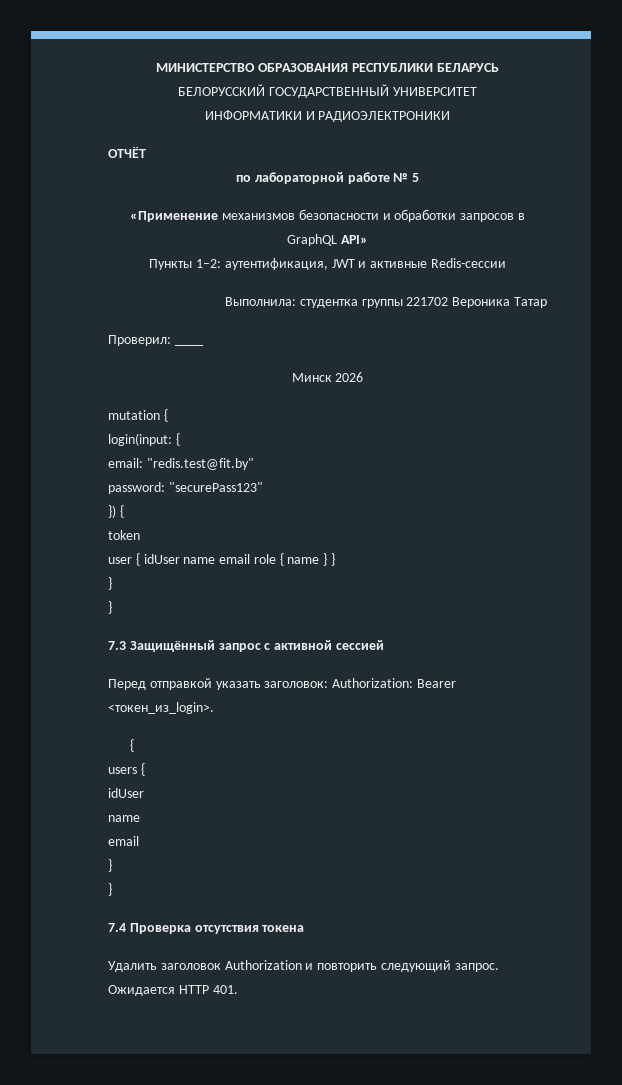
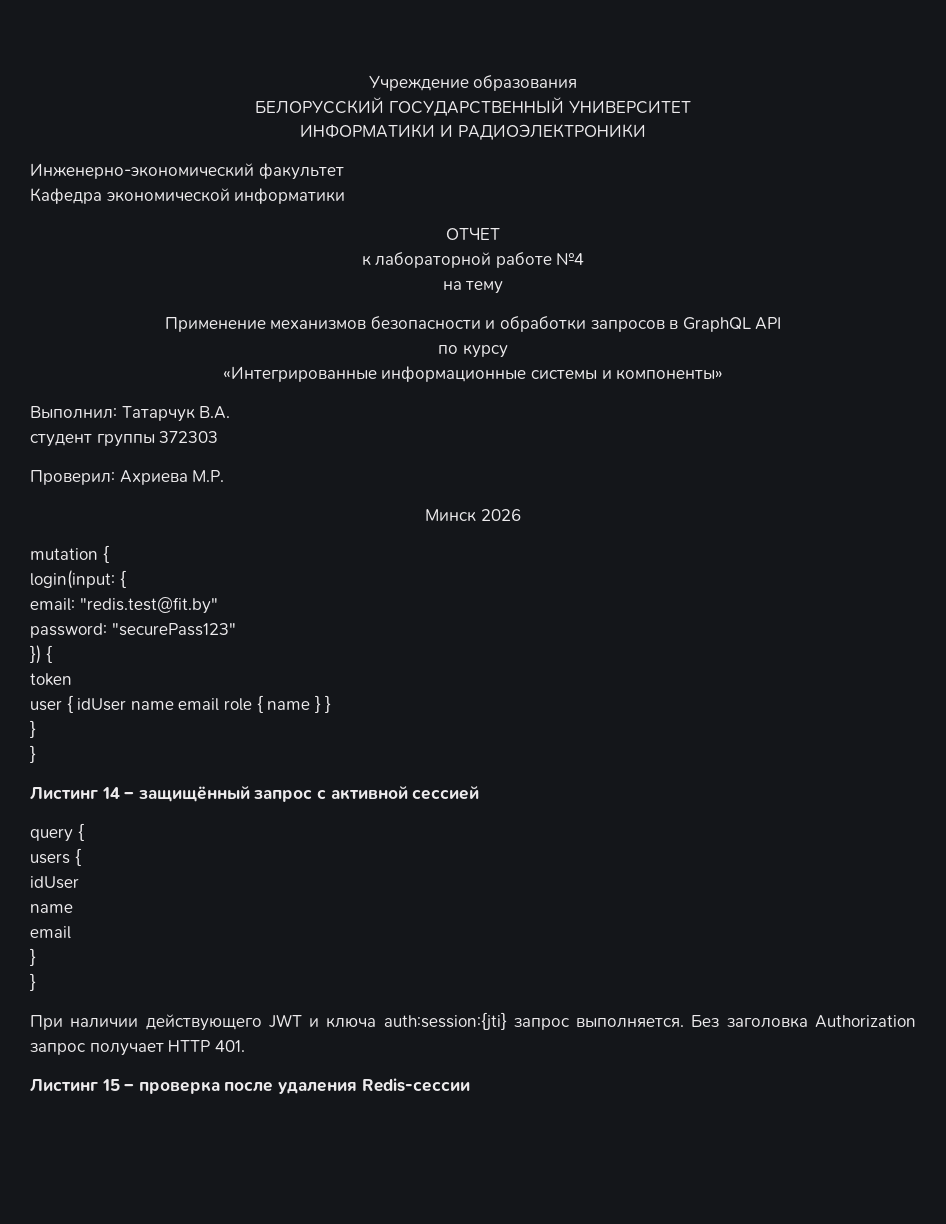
[156,63,499,72] МИНИСТЕРСТВО ОБРАЗОВАНИЯ РЕСПУБЛИКИ БЕЛАРУСЬ -> [368,75,578,91] Учреждение образования
[108,146,146,158] [235,172,420,184] [130,211,219,222] ОТЧЁТ // по лабораторной работе № 5 // «Применение -> [30,163,344,180] [30,188,346,204] [446,227,500,240] [361,252,585,268] [442,281,504,294] [164,317,266,332] Инженерно-экономический факультет // Кафедра экономической информатики // ОТЧЕТ // к лабораторной работе №4 // на тему // Применение
[340,235,368,244] [149,258,506,270] [225,297,547,308] API» // Пункты 1–2: аутентификация, JWT и активные Redis-сессии // Выполнила: студентка группы 221702 Вероника Татар -> [755,317,782,330] [438,344,508,358] [222,366,724,382] [30,406,231,422] [30,431,219,447] API // по курсу // «Интегрированные информационные системы и компоненты» // Выполнил: Татарчук В.А. // студент группы 372303
[174,344,203,346] ____ -> [119,470,225,485] Ахриева М.Р.
[108,640,215,652] 7.3 Защищённый -> [30,786,250,802] Листинг 14 – защищённый
[108,678,456,690] [108,702,214,714] Перед отправкой указать заголовок: Authorization: Bearer <токен_из_login>. // -> [30,828,73,842] query
[108,923,305,934] [108,960,499,972] [108,985,238,996] 7.4 Проверка отсутствия токена // Удалить заголовок Authorization и повторить следующий запрос. Ожидается HTTP 401. -> [30,1012,916,1031] [30,1040,245,1056] [30,1078,470,1094] При наличии действующего JWT и ключа auth:session:{jti} запрос выполняется. Без заголовка Authorization запрос получает HTTP 401. // Листинг 15 – проверка после удаления Redis-сессии

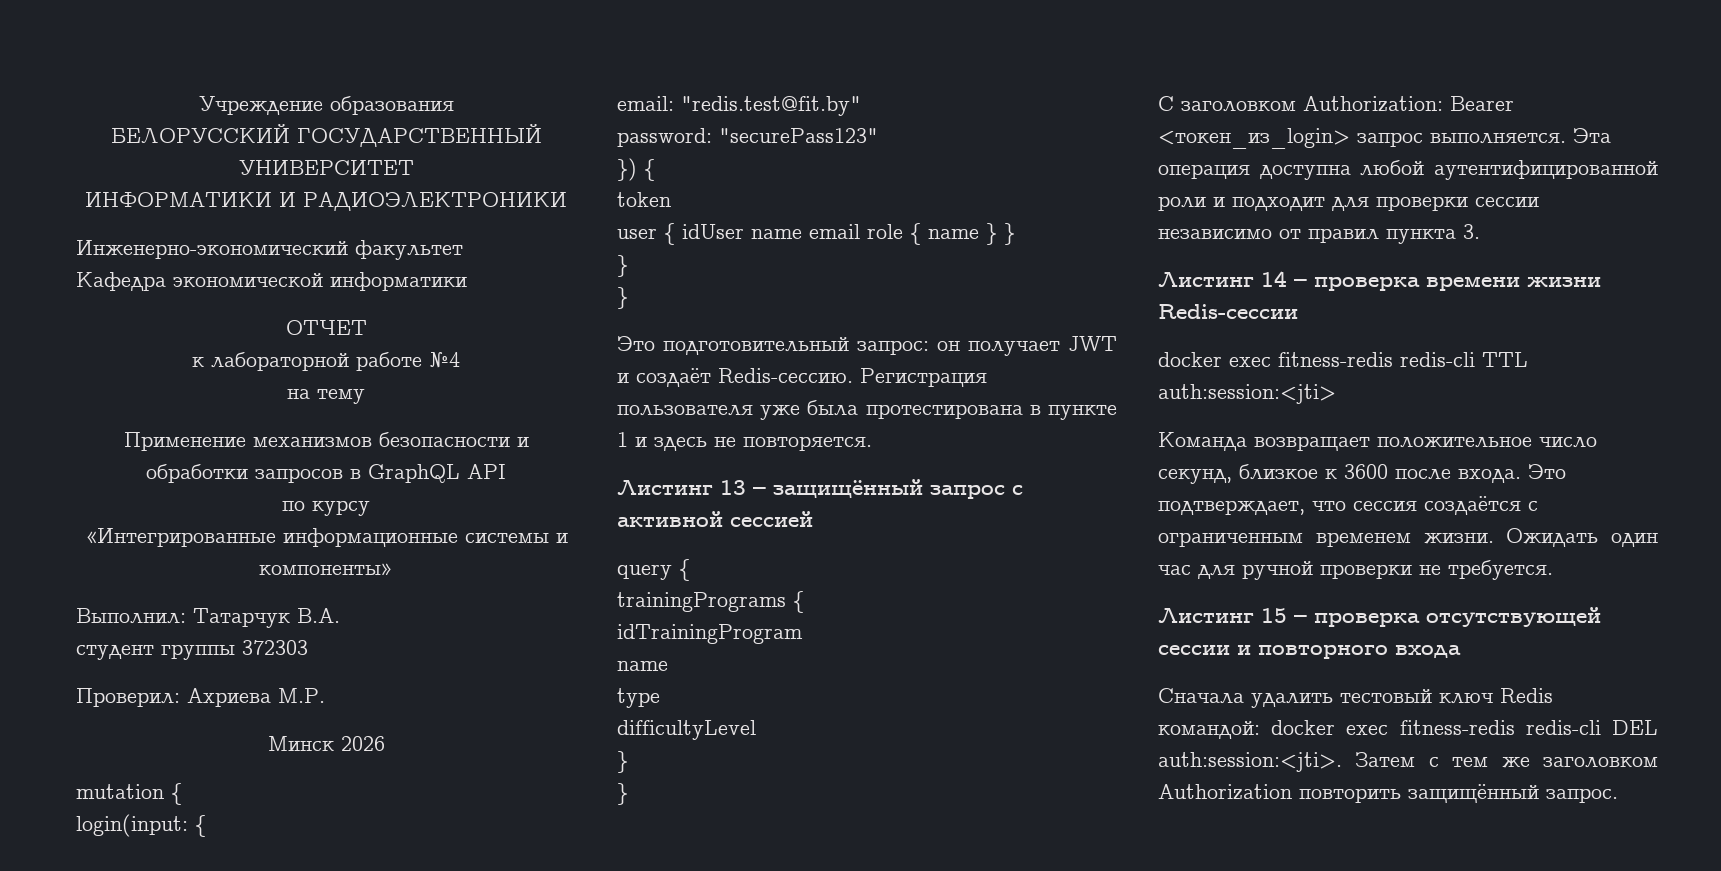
[30,787,120,800] // Листинг 14 -> [617,336,1117,356] [617,368,987,387] [617,400,1117,420] [617,432,872,451] [617,480,746,495] // Это подготовительный запрос: он получает JWT и создаёт Redis-сессию. Регистрация пользователя уже была протестирована в пункте 1 и здесь не повторяется. // Листинг 13
[30,848,81,866] [30,876,79,889] users { // idUser -> [617,591,804,613] [617,624,803,644] trainingPrograms { // idTrainingProgram
[30,926,71,939] [30,948,36,966] [30,973,36,991] [30,1012,916,1031] [30,1040,245,1056] [30,1078,470,1094] email // } // } // При наличии действующего JWT и ключа auth:session:{jti} запрос выполняется. Без заголовка Authorization запрос получает HTTP 401. // Листинг 15 – проверка после удаления Redis-сессии -> [617,688,660,708] [617,720,756,740] [617,751,628,773] [617,783,628,805] [1158,96,1514,112] [1158,128,1611,149] [1158,160,1658,180] [1158,196,1539,211] [1158,224,1480,244] [1158,271,1601,291] [1158,304,1298,319] [1158,352,1528,367] [1158,384,1336,404] [1158,432,1597,451] [1158,464,1566,484] [1158,496,1538,515] [1158,528,1658,547] [1158,560,1553,580] [1158,607,1601,627] [1158,645,1461,659] [1158,688,1553,708] [1158,720,1658,739] [1158,752,1658,772] [1158,784,1618,803] type // difficultyLevel // } // } // С заголовком Authorization: Bearer <токен_из_login> запрос выполняется. Эта операция доступна любой аутентифицированной роли и подходит для проверки сессии независимо от правил пункта 3. // Листинг 14 – проверка времени жизни Redis-сессии // docker exec fitness-redis redis-cli TTL auth:session:<jti> // Команда возвращает положительное число секунд, близкое к 3600 после входа. Это подтверждает, что сессия создаётся с ограниченным временем жизни. Ожидать один час для ручной проверки не требуется. // Листинг 15 – проверка отсутствующей сессии и повторного входа // Сначала удалить тестовый ключ Redis командой: docker exec fitness-redis redis-cli DEL auth:session:<jti>. Затем с тем же заголовком Authorization повторить защищённый запрос.

